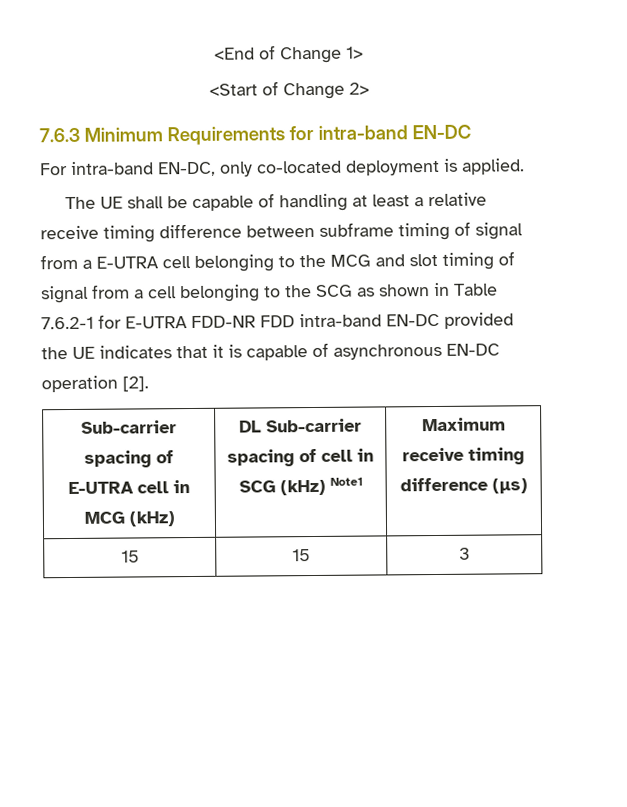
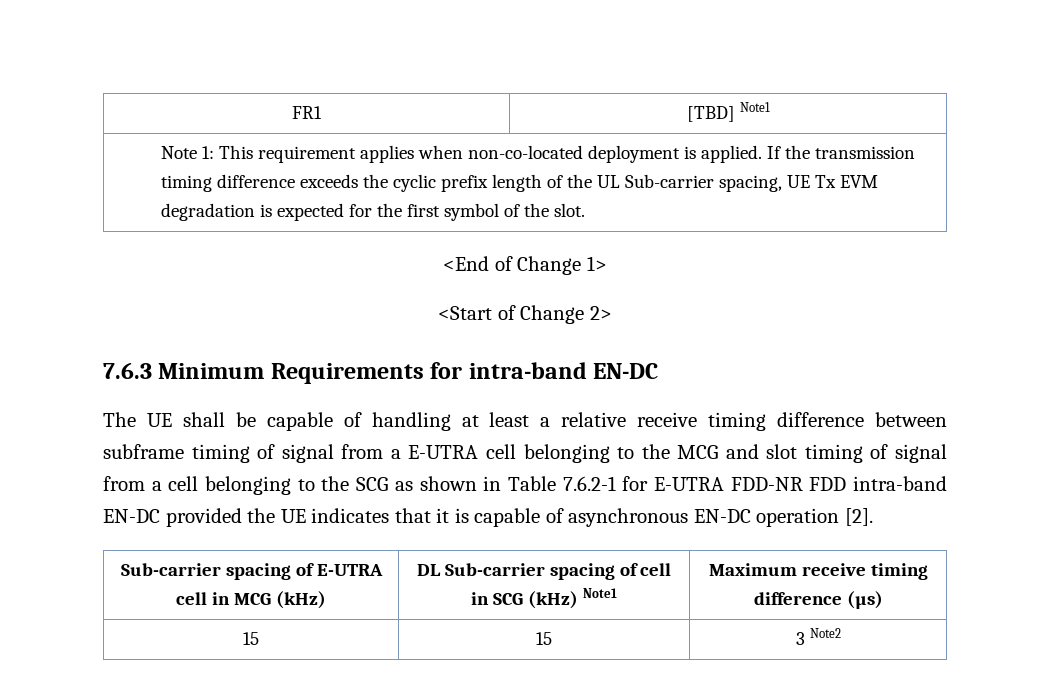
(214, 53) none -> [292,106,322,119] [686,102,770,122] [160,145,915,163] [160,174,878,192] [160,203,585,221] FR1 | [TBD] Note1 // Note 1: This requirement applies when non-co-located deployment is applied. If the transmission timing difference exceeds the cyclic prefix length of the UL Sub-carrier spacing, UE Tx EVM degradation is expected for the first symbol of the slot. //
[40,158,525,177] // For intra-band EN-DC, only co-located deployment is applied. -> (659, 371) none
(470, 553) none -> [809,628,841,638] Note2

